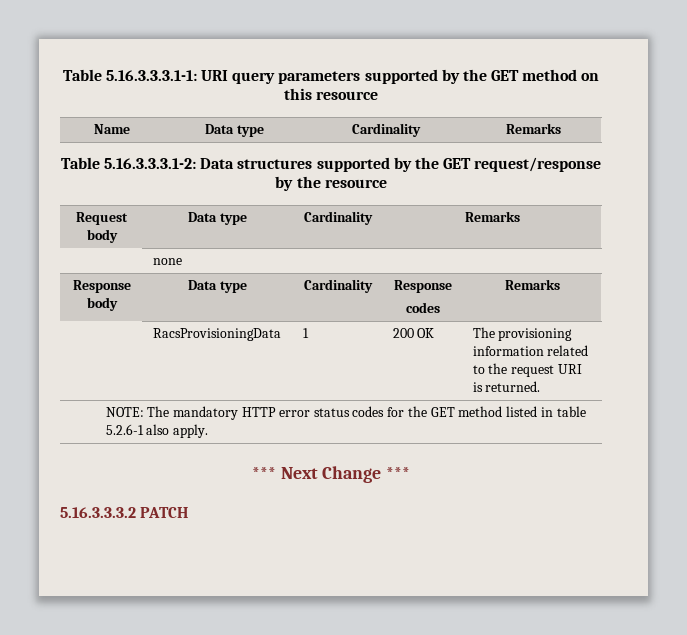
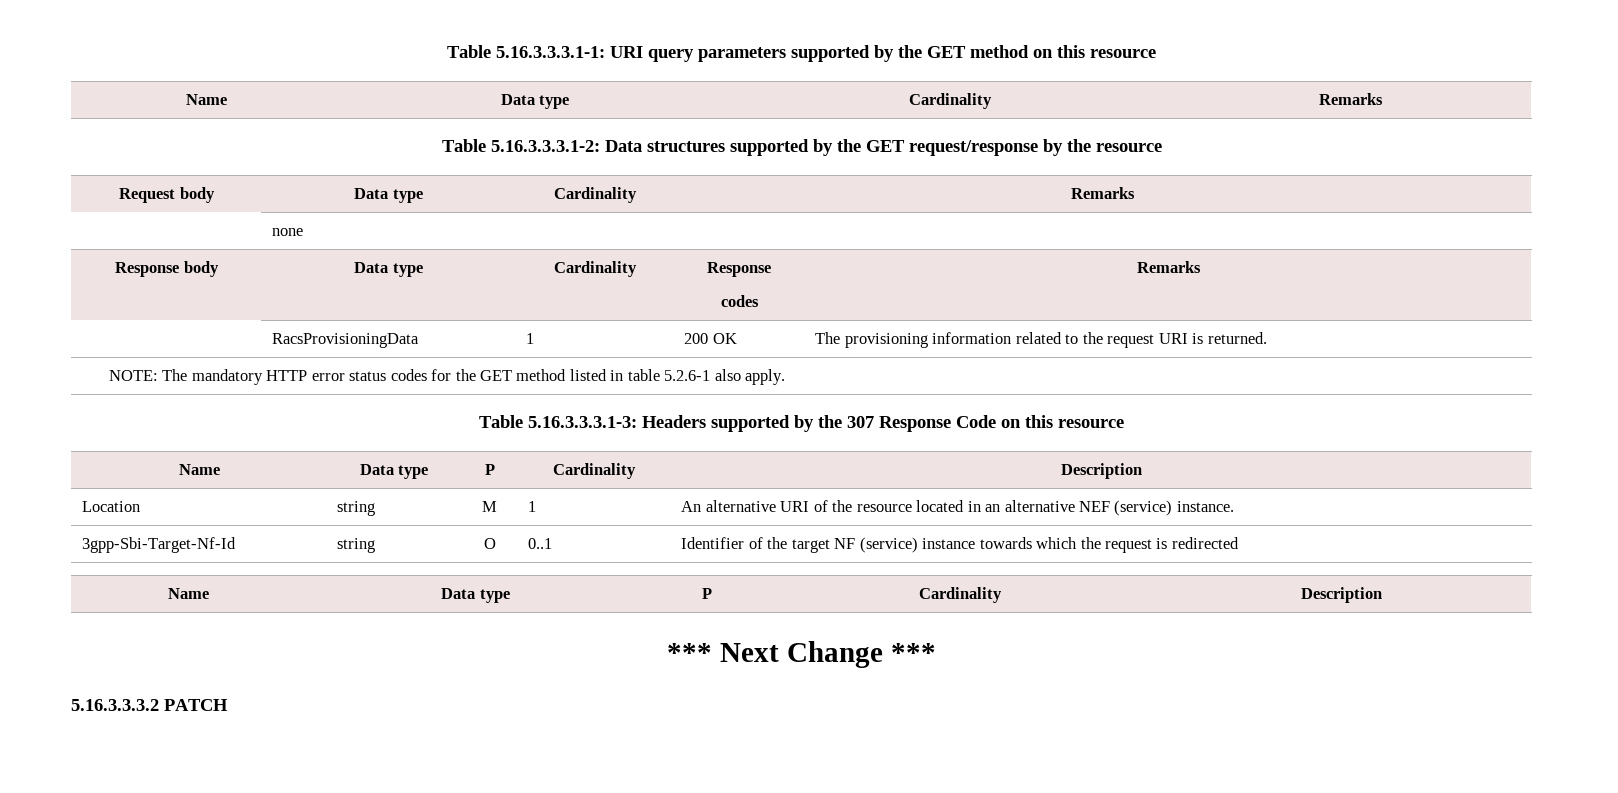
(209, 431) none -> [479,415,1124,432] [178,464,220,475] [359,464,429,479] [484,464,495,475] [553,463,636,479] [1060,463,1142,479] [82,501,141,512] [337,501,376,516] [482,501,497,512] [528,501,537,512] [681,500,1234,516] [82,537,237,553] [337,538,376,553] [483,538,496,549] [528,538,553,549] [681,537,1239,553] [168,588,209,599] [441,588,510,603] [701,588,712,599] [918,587,1002,603] [1301,587,1382,603] // Table 5.16.3.3.3.1-3: Headers supported by the 307 Response Code on this resource // Name | Data type | P | Cardinality | Description // Location | string | M | 1 | An alternative URI of the resource located in an alternative NEF (service) instance. // 3gpp-Sbi-Target-Nf-Id | string | O | 0..1 | Identifier of the target NF (service) instance towards which the request is redirected // Name | Data type | P | Cardinality | Description

